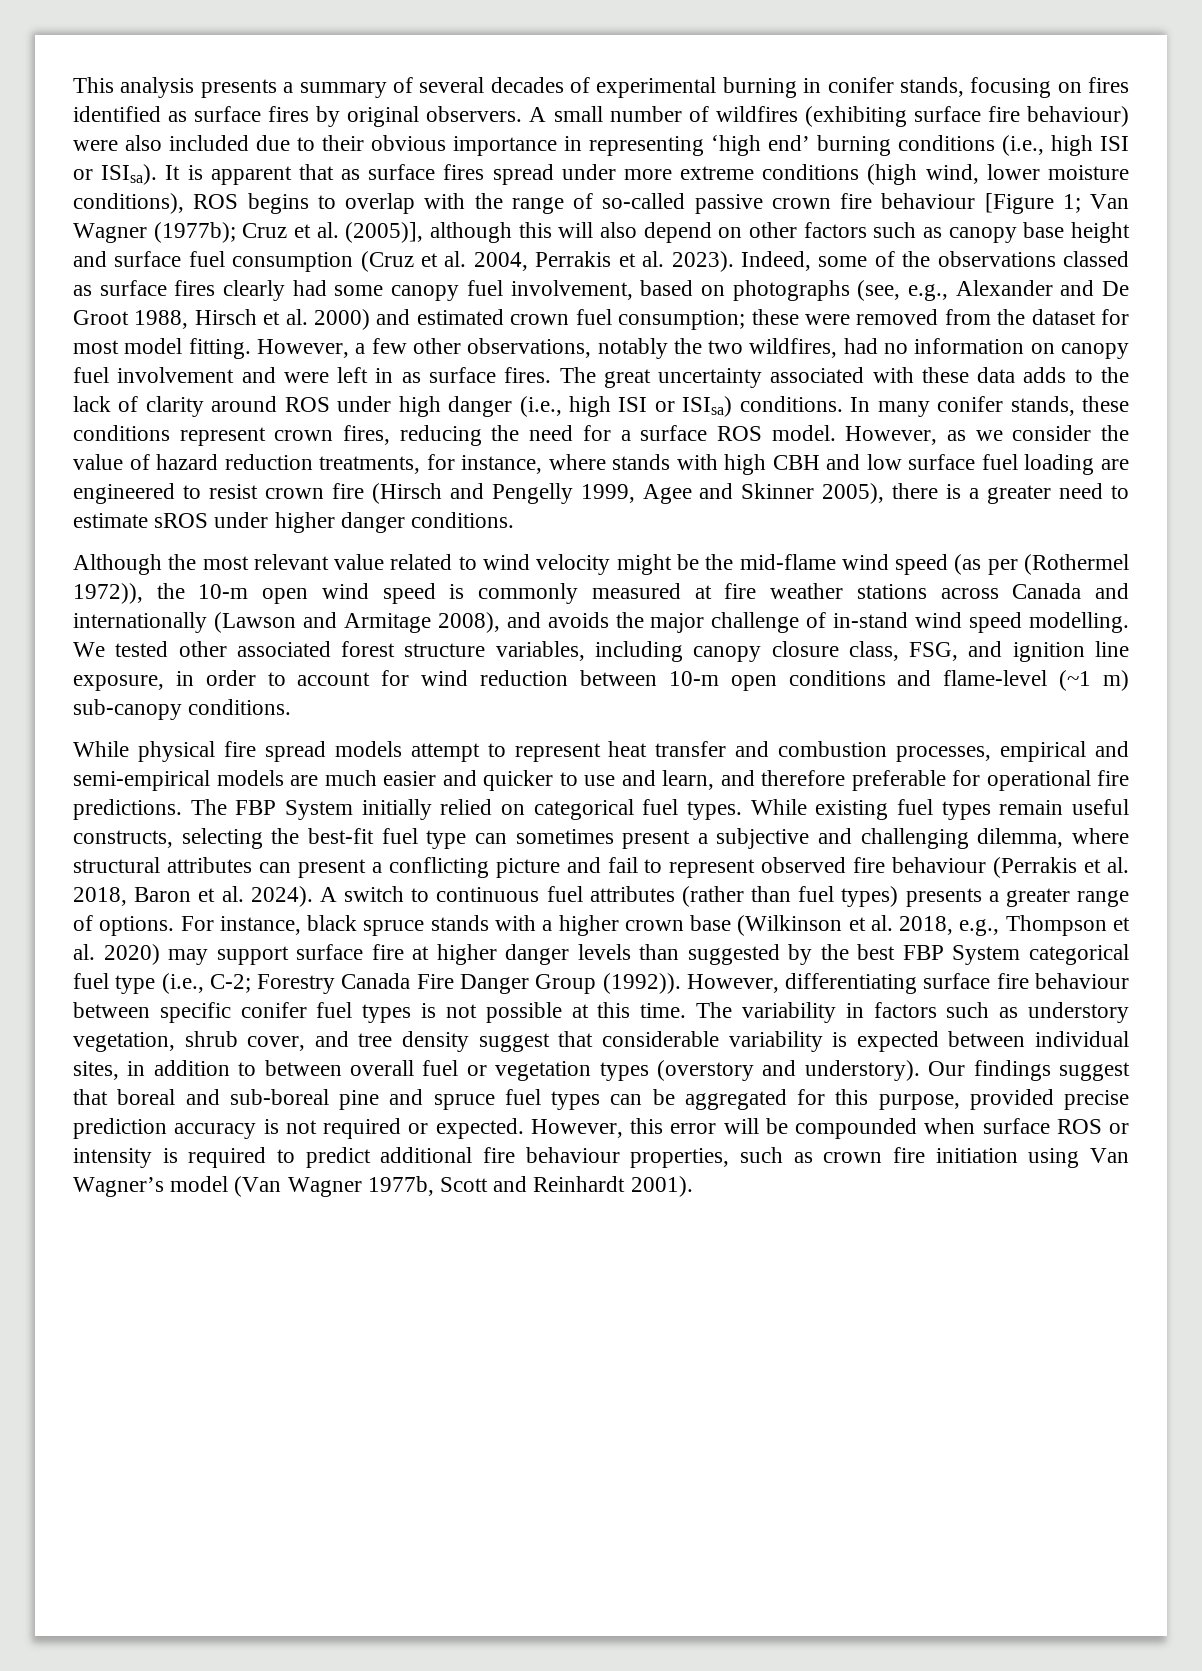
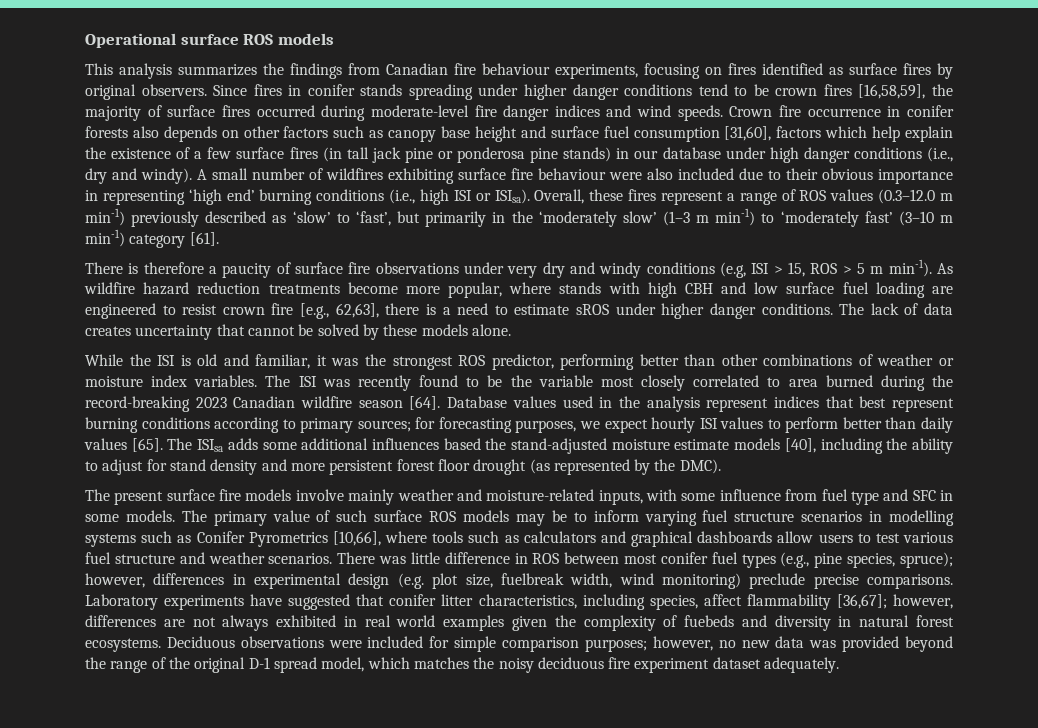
[73,77,964,98] This analysis presents a summary of several decades of experimental burning in conifer stands, -> [85,33,334,48] [85,63,638,79] Operational surface ROS models // This analysis summarizes the findings from Canadian fire behaviour experiments,
(523, 114) none -> [213,84,953,100] [85,105,954,121] [85,126,954,142] [85,147,953,163] [85,168,192,184] Since fires in conifer stands spreading under higher danger conditions tend to be crown fires [16,58,59], the majority of surface fires occurred during moderate-level fire danger indices and wind speeds. Crown fire occurrence in conifer forests also depends on other factors such as canopy base height and surface fuel consumption [31,60], factors which help explain the existence of a few surface fires (in tall jack pine or ponderosa pine stands) in our database under high danger conditions (i.e., dry and windy).
[804,106,1129,127] (exhibiting surface fire behaviour) -> [388,168,606,184] exhibiting surface fire behaviour
[165,164,1129,185] [73,193,1129,214] [73,222,1130,243] [73,251,1129,272] [73,280,1129,301] [73,309,1129,330] [73,338,1129,359] [73,367,1130,388] [73,396,1130,417] [73,425,1129,446] [73,454,543,474] It is apparent that as surface fires spread under more extreme conditions (high wind, lower moisture conditions), ROS begins to overlap with the range of so-called passive crown fire behaviour [Figure 1; Van Wagner (1977b); Cruz et al. (2005)], although this will also depend on other factors such as canopy base height and surface fuel consumption (Cruz et al. 2004, Perrakis et al. 2023). Indeed, some of the observations classed as surface fires clearly had some canopy fuel involvement, based on photographs (see, e.g., Alexander and De Groot 1988, Hirsch et al. 2000) and estimated crown fuel consumption; these were removed from the dataset for most model fitting. However, a few other observations, notably the two wildfires, had no information on canopy fuel involvement and were left in as surface fires. The great uncertainty associated with these data adds to the lack of clarity around ROS under high danger (i.e., high ISI or ISIsa) conditions. In many conifer stands, these conditions represent crown fires, reducing the need for a surface ROS model. However, as we consider the value of hazard reduction treatments, for instance, -> [534,189,954,205] [85,208,953,227] [85,229,219,248] [85,259,954,278] [84,282,503,298] Overall, these fires represent a range of ROS values (0.3–12.0 m min-1) previously described as ‘slow’ to ‘fast’, but primarily in the ‘moderately slow’ (1–3 m min-1) to ‘moderately fast’ (3–10 m min-1) category [61]. // There is therefore a paucity of surface fire observations under very dry and windy conditions (e.g, ISI > 15, ROS > 5 m min-1). As wildfire hazard reduction treatments become more popular,
[371,483,885,504] (Hirsch and Pengelly 1999, Agee and Skinner 2005), -> [300,303,379,319] [e.g., 62,63],
[987,485,1052,504] greater -> (451, 311) none
[73,554,1129,575] [73,583,1129,604] [73,612,1130,633] [73,641,1130,662] [73,670,1129,691] [73,699,292,720] [73,741,1129,762] [73,770,1129,791] [73,799,1129,820] [73,828,1129,849] [73,857,1129,878] [73,886,1129,907] [73,915,1131,936] [73,944,1129,965] [73,973,1130,994] [73,1002,1130,1023] [73,1031,1130,1052] [73,1060,1130,1081] [73,1089,1129,1110] [73,1118,1129,1139] [73,1147,1129,1168] [73,1176,693,1197] // Although the most relevant value related to wind velocity might be the mid-flame wind speed (as per (Rothermel 1972)), the 10-m open wind speed is commonly measured at fire weather stations across Canada and internationally (Lawson and Armitage 2008), and avoids the major challenge of in-stand wind speed modelling. We tested other associated forest structure variables, including canopy closure class, FSG, and ignition line exposure, in order to account for wind reduction between 10-m open conditions and flame-level (~1 m) sub-canopy conditions. // While physical fire spread models attempt to represent heat transfer and combustion processes, empirical and semi-empirical models are much easier and quicker to use and learn, and therefore preferable for operational fire predictions. The FBP System initially relied on categorical fuel types. While existing fuel types remain useful constructs, selecting the best-fit fuel type can sometimes present a subjective and challenging dilemma, where structural attributes can present a conflicting picture and fail to represent observed fire behaviour (Perrakis et al. 2018, Baron et al. 2024). A switch to continuous fuel attributes (rather than fuel types) presents a greater range of options. For instance, black spruce stands with a higher crown base (Wilkinson et al. 2018, e.g., Thompson et al. 2020) may support surface fire at higher danger levels than suggested by the best FBP System categorical fuel type (i.e., C-2; Forestry Canada Fire Danger Group (1992)). However, differentiating surface fire behaviour between specific conifer fuel types is not possible at this time. The variability in factors such as understory vegetation, shrub cover, and tree density suggest that considerable variability is expected between individual sites, in addition to between overall fuel or vegetation types (overstory and understory). Our findings suggest that boreal and sub-boreal pine and spruce fuel types can be aggregated for this purpose, provided precise prediction accuracy is not required or expected. However, this error will be compounded when surface ROS or intensity is required to predict additional fire behaviour properties, such as crown fire initiation using Van Wagner’s model (Van Wagner 1977b, Scott and Reinhardt 2001). -> [839,303,953,315] [85,324,511,340] [85,354,954,370] [85,375,953,391] [85,396,954,412] [85,417,953,433] [84,438,954,454] [85,459,721,475] [85,489,953,505] [85,510,955,526] [85,531,953,547] [85,552,954,568] [85,573,953,589] [85,594,954,610] [85,615,955,631] [85,636,954,652] [85,657,840,673] The lack of data creates uncertainty that cannot be solved by these models alone. // While the ISI is old and familiar, it was the strongest ROS predictor, performing better than other combinations of weather or moisture index variables. The ISI was recently found to be the variable most closely correlated to area burned during the record-breaking 2023 Canadian wildfire season [64]. Database values used in the analysis represent indices that best represent burning conditions according to primary sources; for forecasting purposes, we expect hourly ISI values to perform better than daily values [65]. The ISIsa adds some additional influences based the stand-adjusted moisture estimate models [40], including the ability to adjust for stand density and more persistent forest floor drought (as represented by the DMC). // The present surface fire models involve mainly weather and moisture-related inputs, with some influence from fuel type and SFC in some models. The primary value of such surface ROS models may be to inform varying fuel structure scenarios in modelling systems such as Conifer Pyrometrics [10,66], where tools such as calculators and graphical dashboards allow users to test various fuel structure and weather scenarios. There was little difference in ROS between most conifer fuel types (e.g., pine species, spruce); however, differences in experimental design (e.g. plot size, fuelbreak width, wind monitoring) preclude precise comparisons. Laboratory experiments have suggested that conifer litter characteristics, including species, affect flammability [36,67]; however, differences are not always exhibited in real world examples given the complexity of fuebeds and diversity in natural forest ecosystems. Deciduous observations were included for simple comparison purposes; however, no new data was provided beyond the range of the original D-1 spread model, which matches the noisy deciduous fire experiment dataset adequately.

